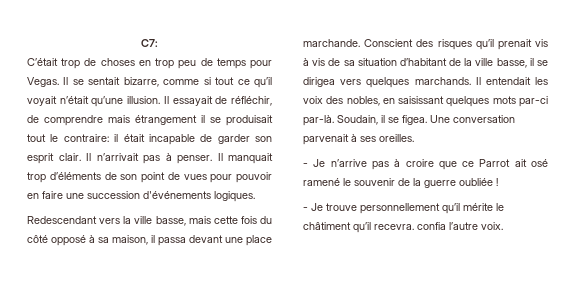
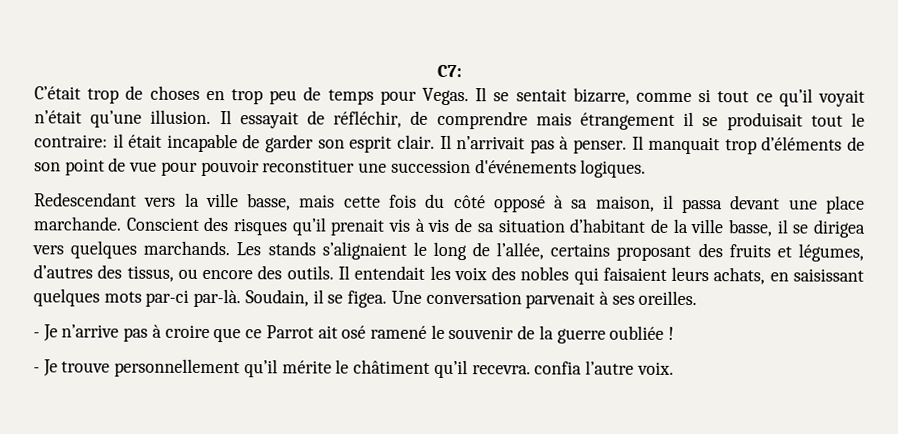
[183,174,207,180] vues -> [129,161,158,172] vue
[27,191,63,199] en faire -> [262,159,356,173] reconstituer
(471, 81) none -> [236,241,864,262] [33,264,334,282] Les stands s’alignaient le long de l’allée, certains proposant des fruits et légumes, d’autres des tissus, ou encore des outils.
[346,96,380,106] nobles, -> [520,266,766,285] nobles qui faisaient leurs achats,

